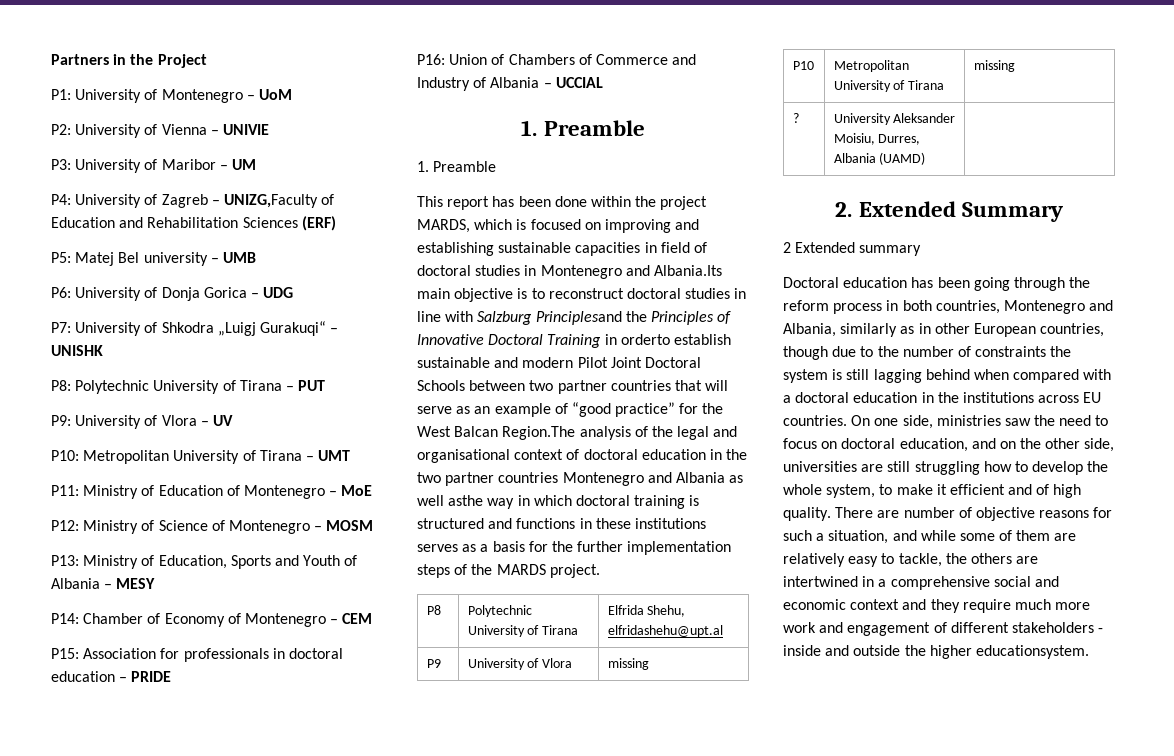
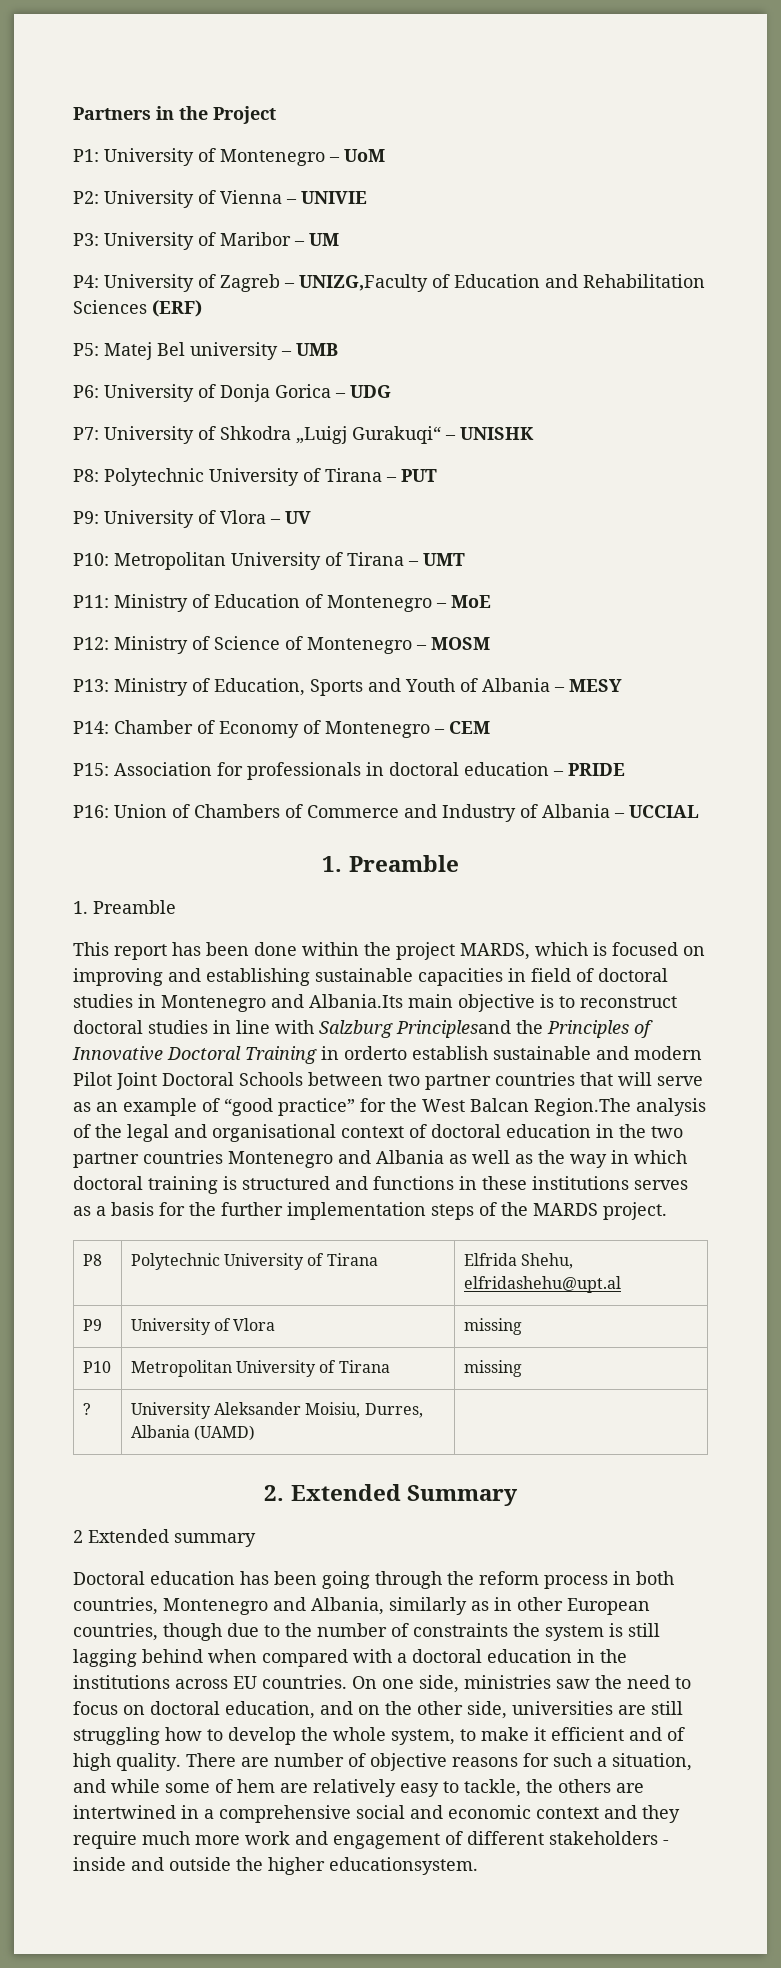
[448,495,484,506] asthe -> [515,1150,565,1164] as the
[1016,530,1051,541] them -> [237,1779,275,1793] hem

